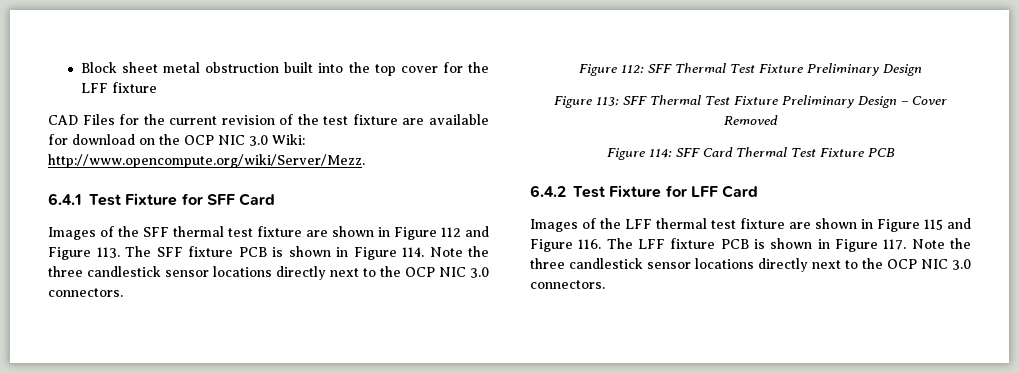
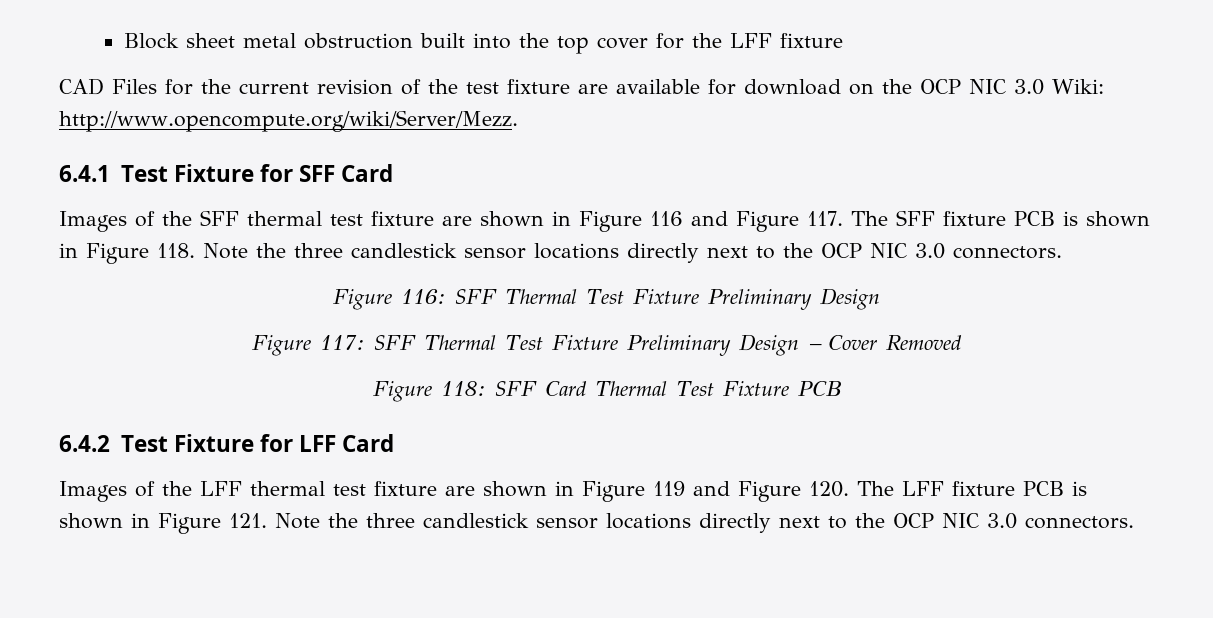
[441,226,489,237] [48,247,120,260] 112 and Figure 113. -> [650,211,843,232] 116 and Figure 117.
[402,247,424,257] 114. -> [157,243,195,258] 118.
[621,65,645,73] 112: -> [401,289,447,304] 116:
[596,97,620,106] 113: -> [320,335,366,350] 117:
[648,148,672,158] 114: -> [440,381,486,396] 118:
[924,218,971,230] [530,239,602,252] 115 and Figure 116. -> [653,481,849,502] 119 and Figure 120.
[883,239,907,250] 117. -> [229,513,267,528] 121.

